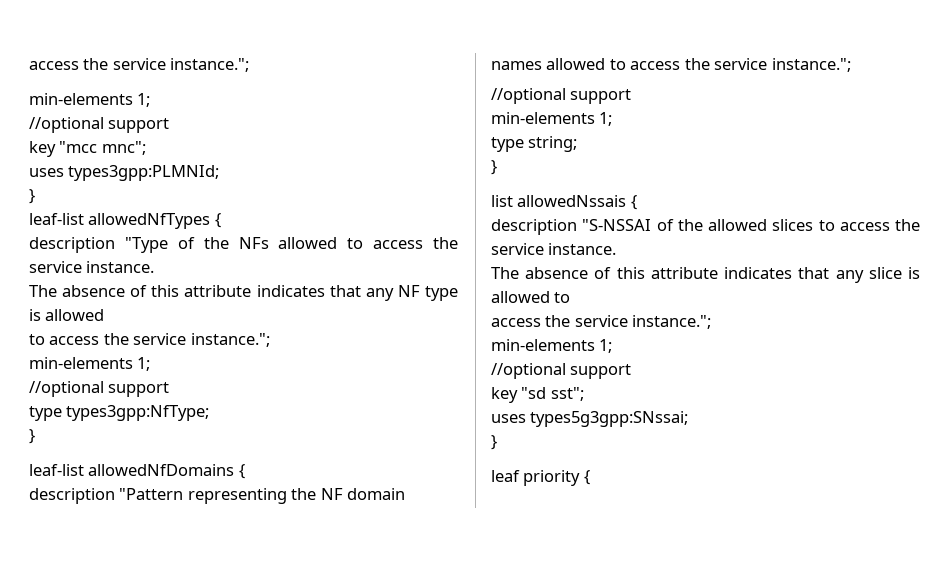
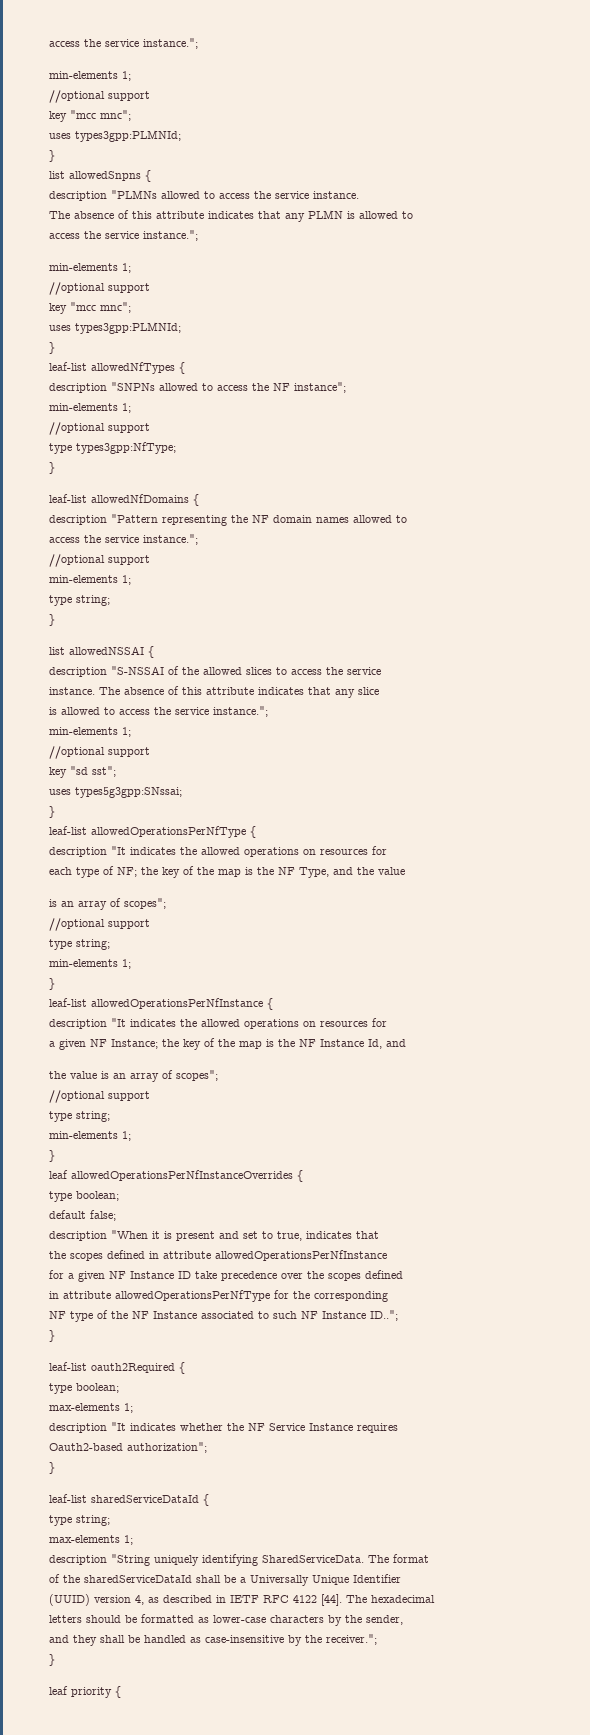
[29,213,221,229] [29,237,458,253] [29,261,155,273] [29,285,458,301] [29,309,105,321] [29,333,270,347] leaf-list allowedNfTypes { // description "Type of the NFs allowed to access the service instance. // The absence of this attribute indicates that any NF type is allowed // to access the service instance."; -> [49,170,151,182] [49,190,359,201] [49,210,413,222] [49,230,198,241] [49,263,131,273] [49,282,150,295] [49,302,131,314] [49,322,181,334] [49,342,55,354] [49,362,185,374] [49,382,346,393] list allowedSnpns { // description "PLMNs allowed to access the service instance. // The absence of this attribute indicates that any PLMN is allowed to // access the service instance."; // min-elements 1; // //optional support // key "mcc mnc"; // uses types3gpp:PLMNId; // } // leaf-list allowedNfTypes { // description "SNPNs allowed to access the NF instance";
(626, 64) none -> (407, 519) //
[517,195,627,207] allowedNssais -> [69,646,144,655] allowedNSSAI
[548,243,617,255] instance. // -> [49,687,95,695] // instance.
[908,267,920,279] [491,291,571,303] is allowed to // -> [49,707,115,715] // is allowed to
(497, 442) none -> [49,826,256,838] [49,846,387,857] [49,866,405,878] [49,898,166,910] [49,918,150,931] [49,939,110,950] [49,959,131,969] [49,978,55,990] [49,998,273,1010] [49,1018,387,1029] [49,1038,406,1050] [49,1070,218,1082] [49,1090,150,1103] [49,1111,110,1122] [49,1131,131,1141] [49,1150,55,1162] [49,1170,303,1182] [49,1191,119,1202] [49,1210,116,1221] [49,1230,379,1241] [49,1250,387,1261] [49,1270,403,1282] [49,1290,388,1302] [49,1310,398,1322] [49,1330,55,1342] [49,1362,185,1374] [49,1383,119,1394] [49,1403,133,1413] [49,1422,398,1433] [49,1442,207,1453] [49,1462,55,1474] [49,1494,209,1506] [49,1515,110,1526] [49,1535,133,1545] [49,1554,429,1566] [49,1574,401,1586] [49,1594,435,1606] [49,1614,403,1626] [49,1634,377,1646] [49,1654,55,1666] // leaf-list allowedOperationsPerNfType { // description "It indicates the allowed operations on resources for // each type of NF; the key of the map is the NF Type, and the value // is an array of scopes"; // //optional support // type string; // min-elements 1; // } // leaf-list allowedOperationsPerNfInstance { // description "It indicates the allowed operations on resources for // a given NF Instance; the key of the map is the NF Instance Id, and // the value is an array of scopes"; // //optional support // type string; // min-elements 1; // } // leaf allowedOperationsPerNfInstanceOverrides { // type boolean; // default false; // description "When it is present and set to true, indicates that // the scopes defined in attribute allowedOperationsPerNfInstance // for a given NF Instance ID take precedence over the scopes defined // in attribute allowedOperationsPerNfType for the corresponding // NF type of the NF Instance associated to such NF Instance ID.."; // } // leaf-list oauth2Required { // type boolean; // max-elements 1; // description "It indicates whether the NF Service Instance requires // Oauth2-based authorization"; // } // leaf-list sharedServiceDataId { // type string; // max-elements 1; // description "String uniquely identifying SharedServiceData. The format // of the sharedServiceDataId shall be a Universally Unique Identifier // (UUID) version 4, as described in IETF RFC 4122 [44]. The hexadecimal // letters should be formatted as lower-case characters by the sender, // and they shall be handled as case-insensitive by the receiver."; // }

